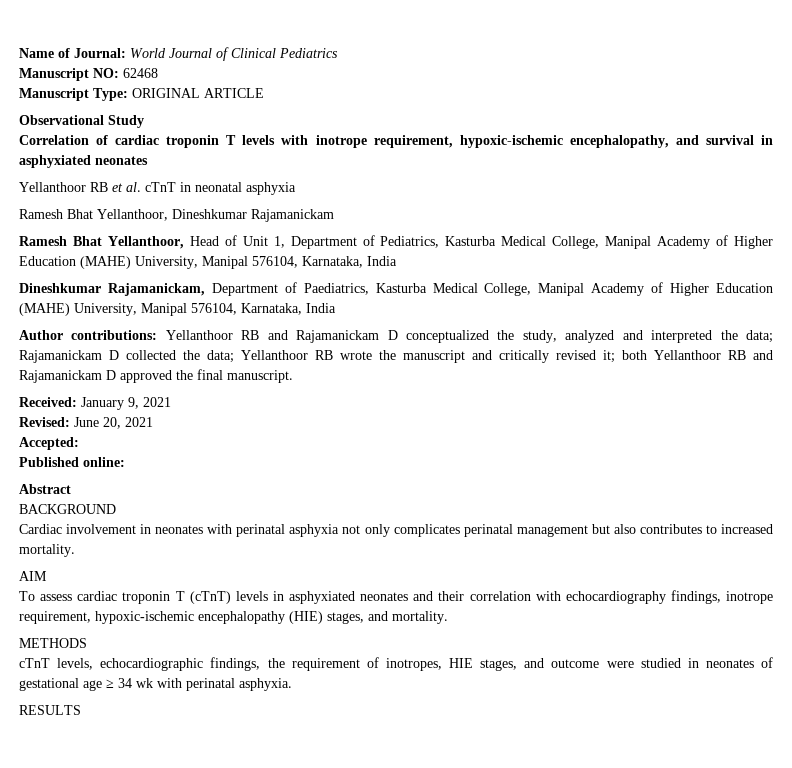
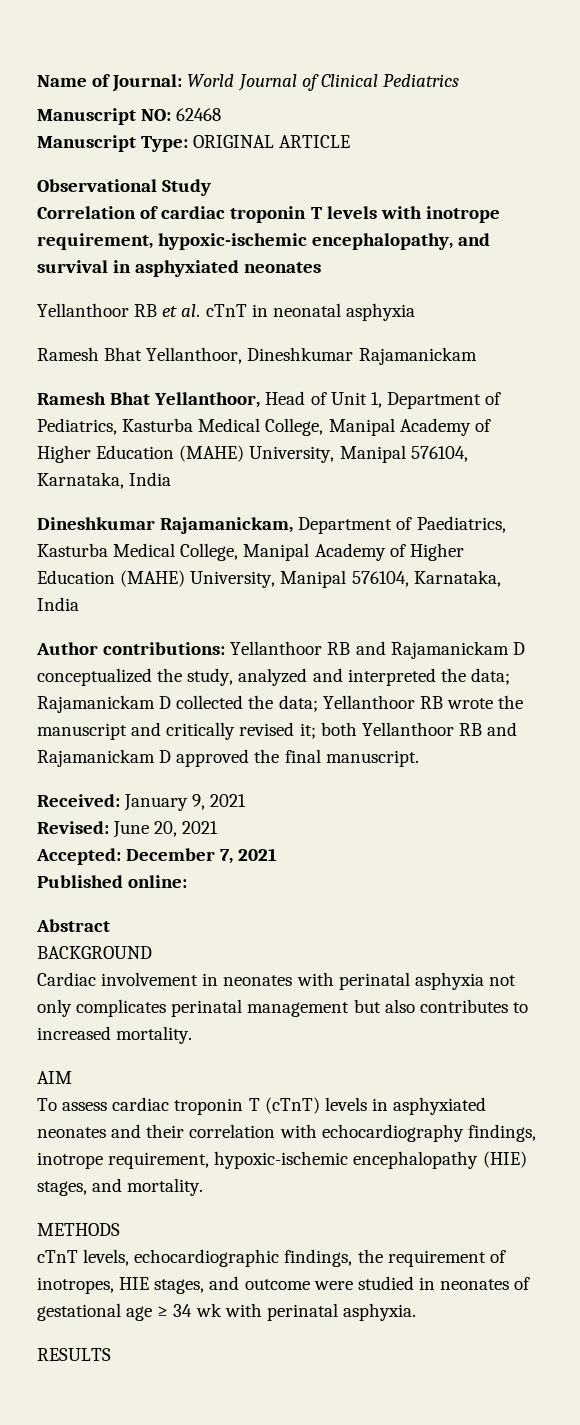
(79, 443) none -> [126,848,278,864] December 7, 2021

